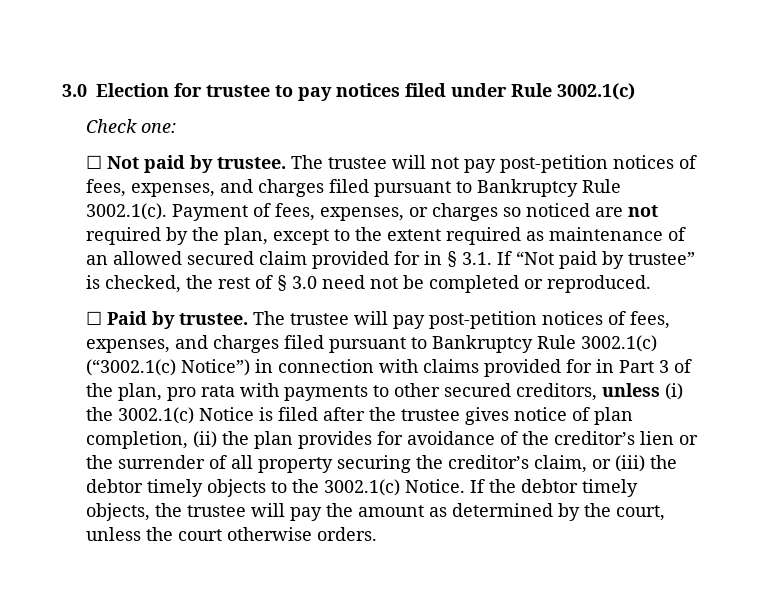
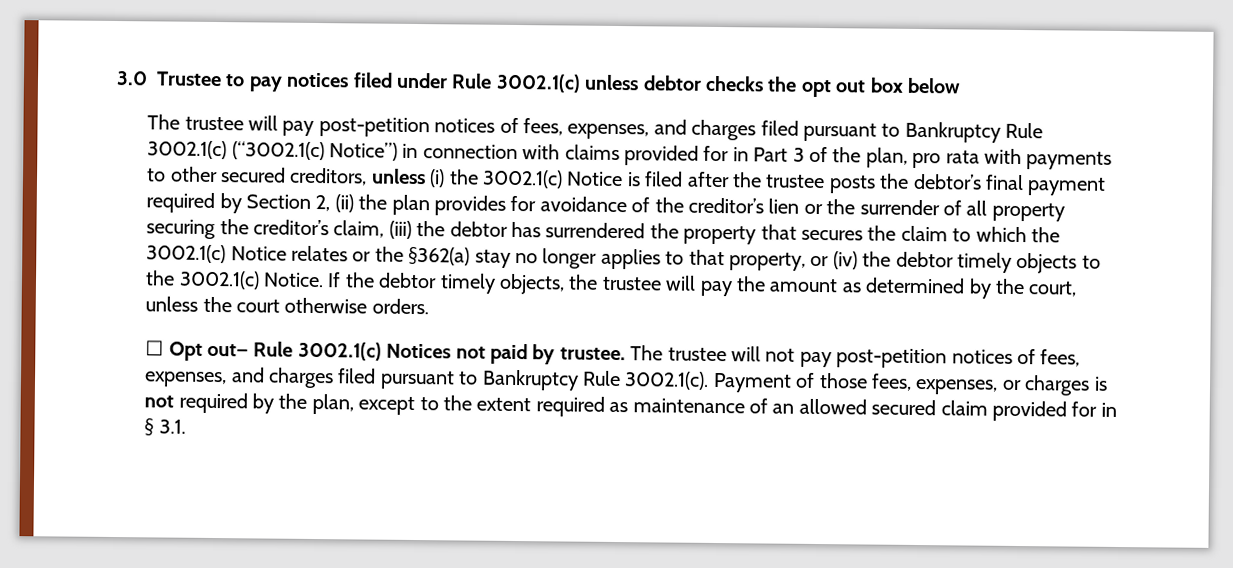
[62,83,270,97] 3.0 Election for trustee -> [116,71,222,87] 3.0 Trustee
[85,119,176,133] [85,155,697,173] [85,179,621,197] [85,203,658,221] [85,227,686,245] [85,251,695,269] [85,275,651,293] [85,311,248,329] // Check one: // ☐ Not paid by trustee. The trustee will not pay post-petition notices of fees, expenses, and charges filed pursuant to Bankruptcy Rule 3002.1(c). Payment of fees, expenses, or charges so noticed are not required by the plan, except to the extent required as maintenance of an allowed secured claim provided for in § 3.1. If “Not paid by trustee” is checked, the rest of § 3.0 need not be completed or reproduced. // ☐ Paid by trustee. -> [584,74,961,98] unless debtor checks the opt out box below //
[464,407,633,425] [85,431,188,449] gives notice of plan completion, -> [828,173,1107,196] [146,192,331,214] posts the debtor’s final payment required by Section 2,
[591,455,645,472] or (iii) -> [388,220,1061,245] [146,244,858,271] (iii) the debtor has surrendered the property that secures the claim to which the 3002.1(c) Notice relates or the §362(a) stay no longer applies to that property, or (iv)
(377, 534) none -> [145,340,1081,369] [144,367,1108,396] [144,392,1117,422] [144,418,186,436] // ☐ Opt out— Rule 3002.1(c) Notices not paid by trustee. The trustee will not pay post-petition notices of fees, expenses, and charges filed pursuant to Bankruptcy Rule 3002.1(c). Payment of those fees, expenses, or charges is not required by the plan, except to the extent required as maintenance of an allowed secured claim provided for in § 3.1.

